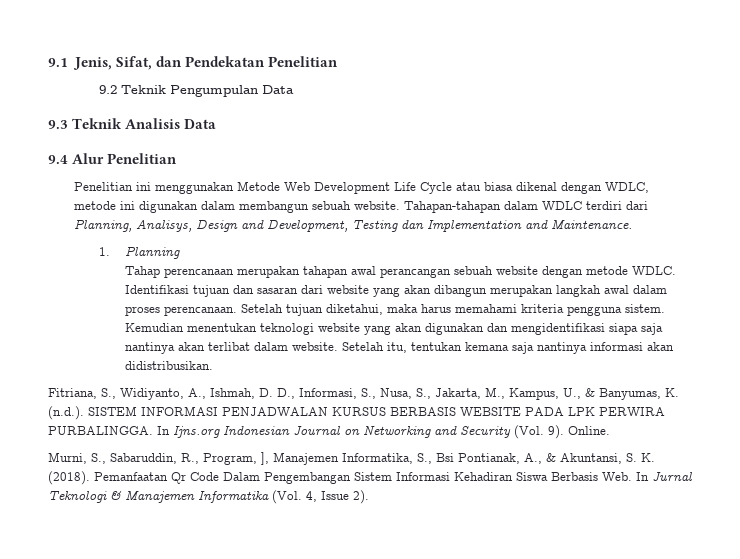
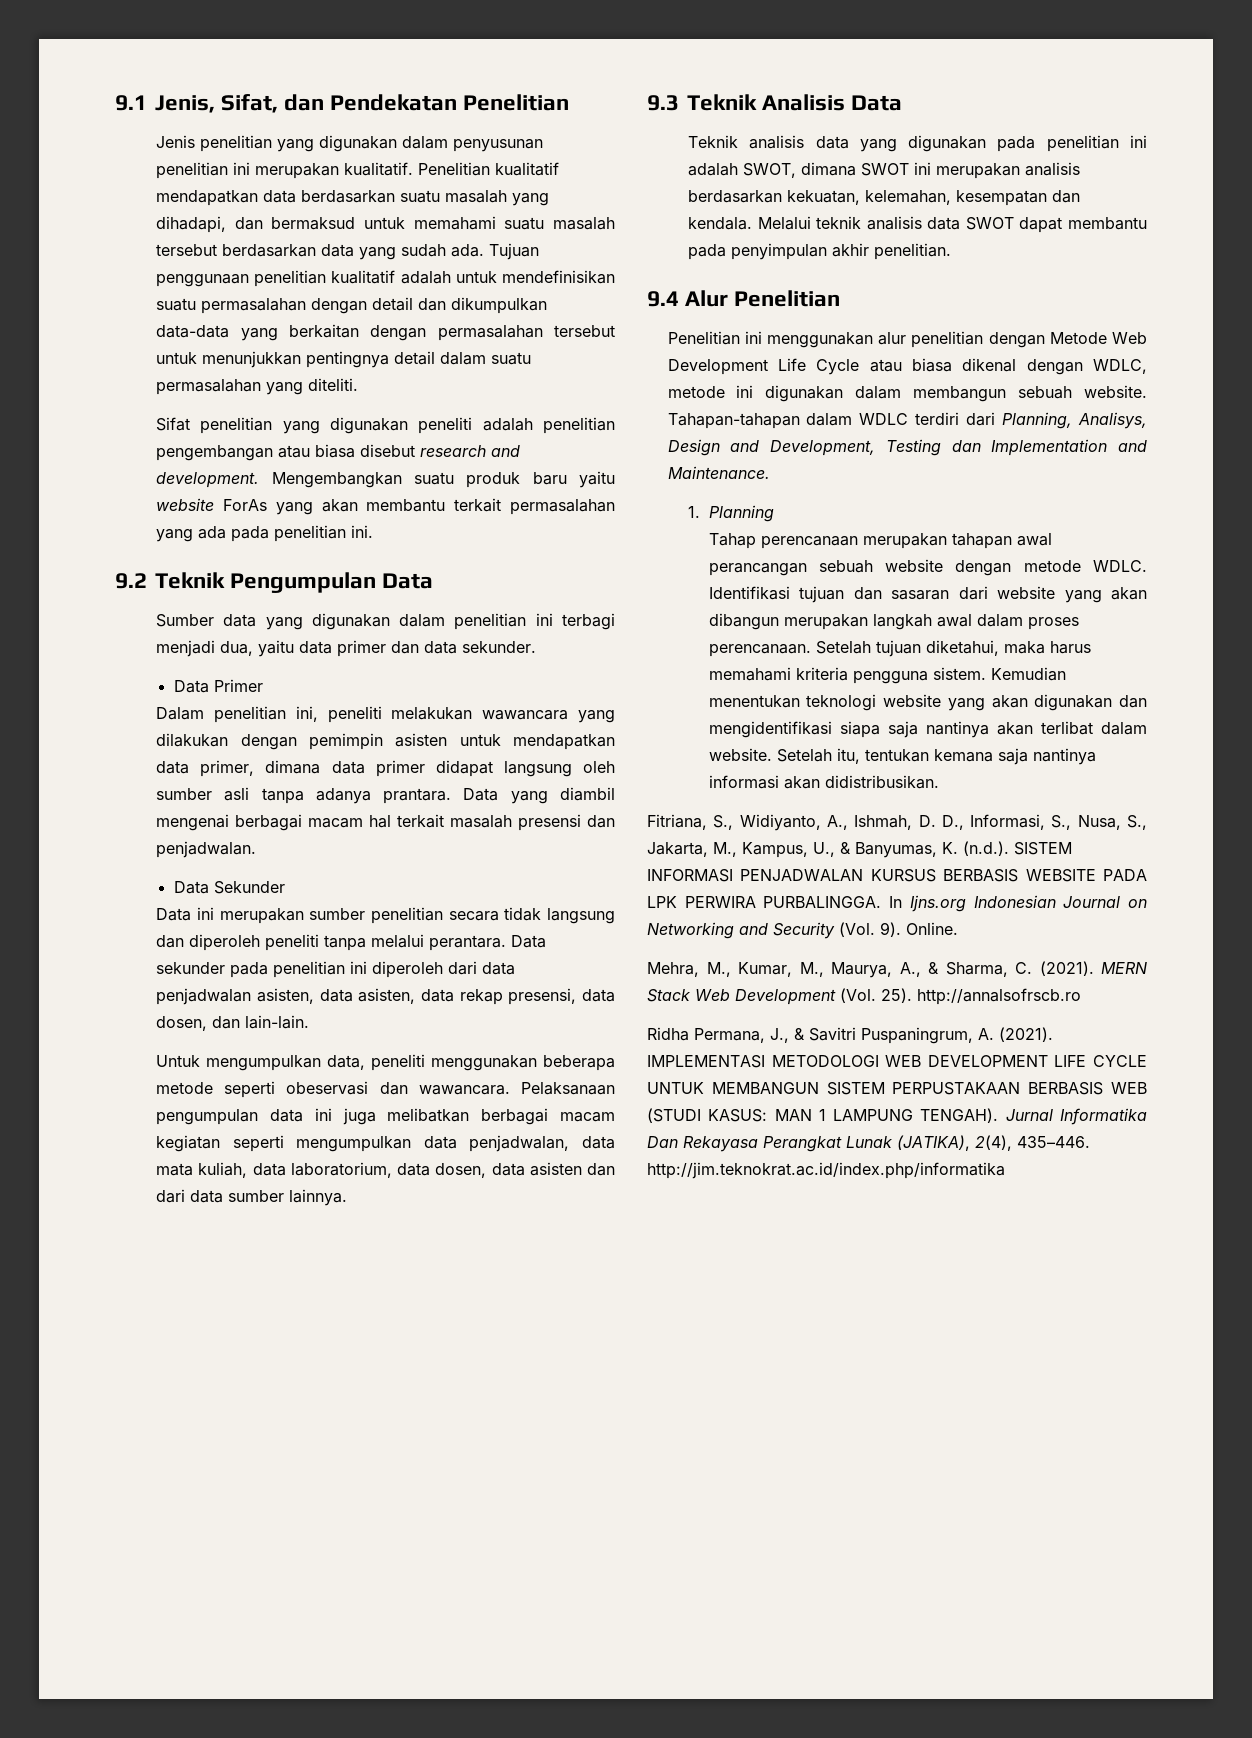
[99,85,295,97] [48,118,217,129] 9.2 Teknik Pengumpulan Data // 9.3 Teknik Analisis Data -> [156,135,544,152] [156,162,560,179] [156,190,550,206] [156,216,615,233] [156,243,540,260] [156,270,615,287] [156,297,548,314] [156,324,615,341] [156,351,532,368] [156,378,359,395] [156,417,615,434] [156,444,521,461] [156,471,616,488] [156,498,615,515] [156,525,374,542] [115,572,434,593] [156,613,615,630] [156,640,537,657] [173,679,263,693] [156,706,615,723] [156,733,615,750] [156,760,615,777] [156,787,615,804] [156,814,615,831] [156,841,257,858] [173,881,285,894] [156,907,615,924] [156,934,547,951] [156,961,516,978] [156,988,615,1005] [156,1015,310,1031] [156,1054,615,1071] [156,1081,615,1098] [156,1108,615,1125] [156,1135,615,1152] [156,1162,615,1178] [156,1189,348,1206] [647,94,903,111] [688,135,1147,152] [688,162,1081,179] [688,190,1081,206] [688,216,1147,233] [688,243,952,260] Jenis penelitian yang digunakan dalam penyusunan penelitian ini merupakan kualitatif. Penelitian kualitatif mendapatkan data berdasarkan suatu masalah yang dihadapi, dan bermaksud untuk memahami suatu masalah tersebut berdasarkan data yang sudah ada. Tujuan penggunaan penelitian kualitatif adalah untuk mendefinisikan suatu permasalahan dengan detail dan dikumpulkan data-data yang berkaitan dengan permasalahan tersebut untuk menunjukkan pentingnya detail dalam suatu permasalahan yang diteliti. // Sifat penelitian yang digunakan peneliti adalah penelitian pengembangan atau biasa disebut research and development. Mengembangkan suatu produk baru yaitu website ForAs yang akan membantu terkait permasalahan yang ada pada penelitian ini. // 9.2 Teknik Pengumpulan Data // Sumber data yang digunakan dalam penelitian ini terbagi menjadi dua, yaitu data primer dan data sekunder. // Data Primer // Dalam penelitian ini, peneliti melakukan wawancara yang dilakukan dengan pemimpin asisten untuk mendapatkan data primer, dimana data primer didapat langsung oleh sumber asli tanpa adanya prantara. Data yang diambil mengenai berbagai macam hal terkait masalah presensi dan penjadwalan. // Data Sekunder // Data ini merupakan sumber penelitian secara tidak langsung dan diperoleh peneliti tanpa melalui perantara. Data sekunder pada penelitian ini diperoleh dari data penjadwalan asisten, data asisten, data rekap presensi, data dosen, dan lain-lain. // Untuk mengumpulkan data, peneliti menggunakan beberapa metode seperti obeservasi dan wawancara. Pelaksanaan pengumpulan data ini juga melibatkan berbagai macam kegiatan seperti mengumpulkan data penjadwalan, data mata kuliah, data laboratorium, data dosen, data asisten dan dari data sumber lainnya. // 9.3 Teknik Analisis Data // Teknik analisis data yang digunakan pada penelitian ini adalah SWOT, dimana SWOT ini merupakan analisis berdasarkan kekuatan, kelemahan, kesempatan dan kendala. Melalui teknik analisis data SWOT dapat membantu pada penyimpulan akhir penelitian.
(234, 188) none -> [878,331,1045,348] alur penelitian dengan
[48,452,655,465] [48,471,693,485] [48,490,369,504] Murni, S., Sabaruddin, R., Program, ], Manajemen Informatika, S., Bsi Pontianak, A., & Akuntansi, S. K. (2018). Pemanfaatan Qr Code Dalam Pengembangan Sistem Informasi Kehadiran Siswa Berbasis Web. In Jurnal Teknologi & Manajemen Informatika (Vol. 4, Issue 2). -> [647,961,1147,978] [647,988,1081,1005] [647,1027,1053,1044] [647,1055,1147,1068] [647,1082,1147,1095] [647,1108,1147,1125] [647,1135,1090,1152] [647,1162,1005,1179] Mehra, M., Kumar, M., Maurya, A., & Sharma, C. (2021). MERN Stack Web Development (Vol. 25). http://annalsofrscb.ro // Ridha Permana, J., & Savitri Puspaningrum, A. (2021). IMPLEMENTASI METODOLOGI WEB DEVELOPMENT LIFE CYCLE UNTUK MEMBANGUN SISTEM PERPUSTAKAAN BERBASIS WEB (STUDI KASUS: MAN 1 LAMPUNG TENGAH). Jurnal Informatika Dan Rekayasa Perangkat Lunak (JATIKA), 2(4), 435–446. http://jim.teknokrat.ac.id/index.php/informatika

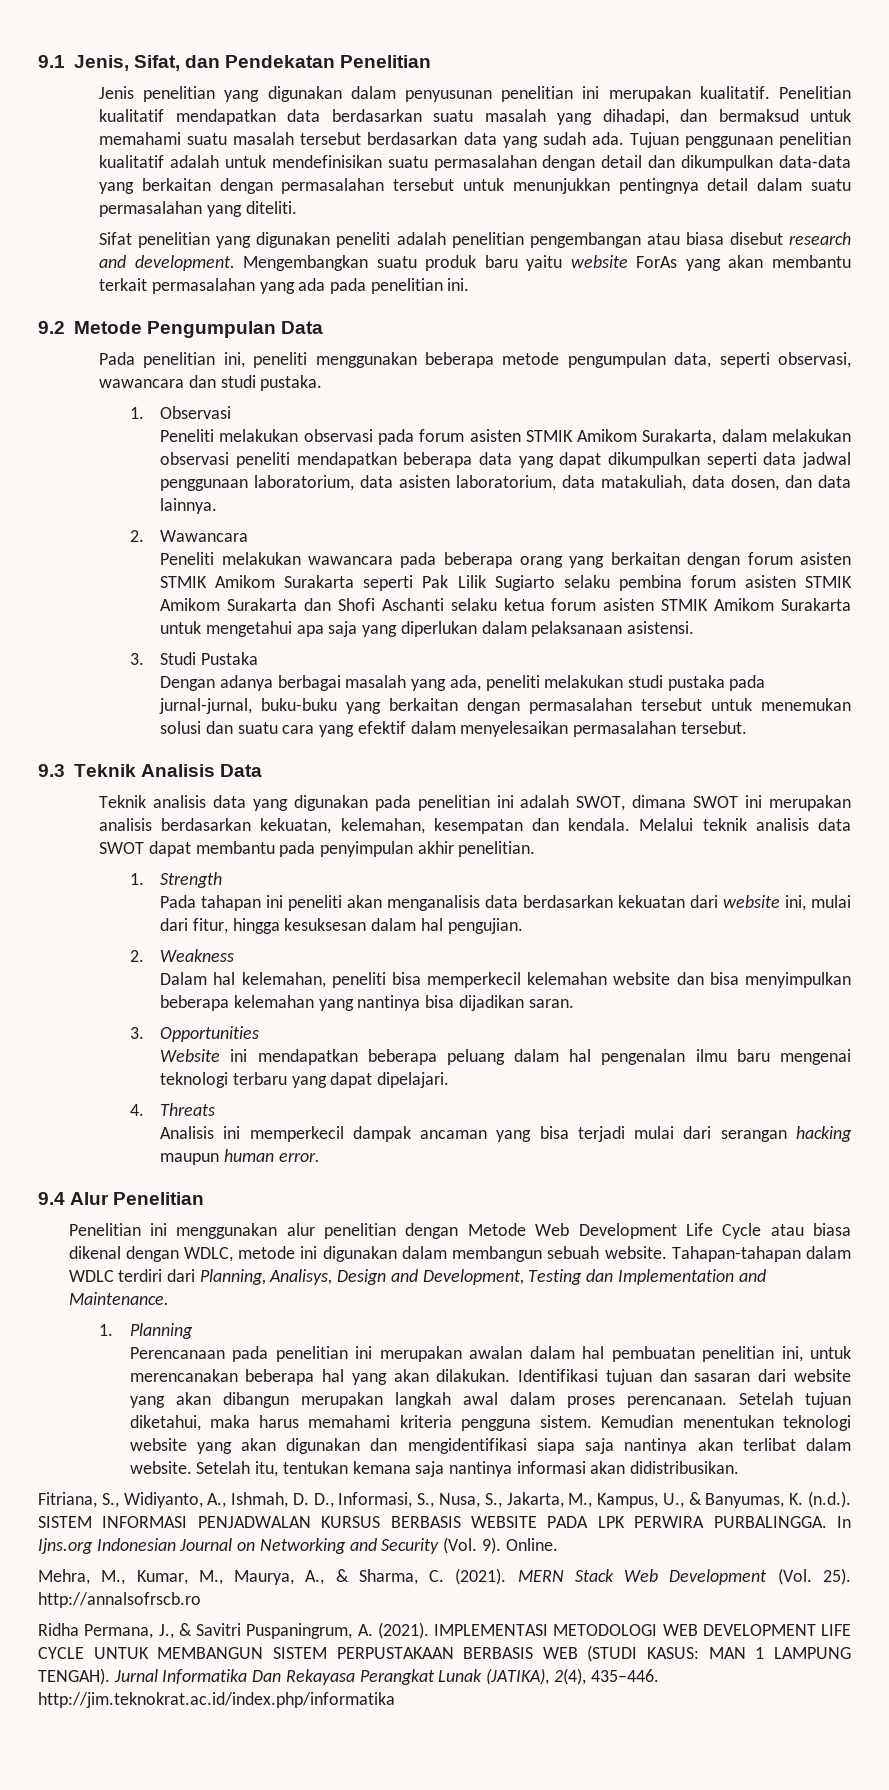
[155,572,225,589] Teknik -> [73,321,142,334] Metode
[156,613,615,630] [156,640,537,657] [173,679,263,693] [156,706,615,723] [156,733,615,750] [156,760,615,777] [156,787,615,804] [156,814,615,831] [156,841,257,858] [173,881,285,894] [156,907,615,924] [156,934,547,951] [156,961,516,978] [156,988,615,1005] [156,1015,310,1031] [156,1054,615,1071] [156,1081,615,1098] [156,1108,615,1125] [156,1135,615,1152] [156,1162,615,1178] [156,1189,348,1206] Sumber data yang digunakan dalam penelitian ini terbagi menjadi dua, yaitu data primer dan data sekunder. // Data Primer // Dalam penelitian ini, peneliti melakukan wawancara yang dilakukan dengan pemimpin asisten untuk mendapatkan data primer, dimana data primer didapat langsung oleh sumber asli tanpa adanya prantara. Data yang diambil mengenai berbagai macam hal terkait masalah presensi dan penjadwalan. // Data Sekunder // Data ini merupakan sumber penelitian secara tidak langsung dan diperoleh peneliti tanpa melalui perantara. Data sekunder pada penelitian ini diperoleh dari data penjadwalan asisten, data asisten, data rekap presensi, data dosen, dan lain-lain. // Untuk mengumpulkan data, peneliti menggunakan beberapa metode seperti obeservasi dan wawancara. Pelaksanaan pengumpulan data ini juga melibatkan berbagai macam kegiatan seperti mengumpulkan data penjadwalan, data mata kuliah, data laboratorium, data dosen, data asisten dan dari data sumber lainnya. -> [99,352,851,368] [99,375,323,391] [129,406,232,419] [160,429,852,445] [160,452,851,468] [160,475,851,491] [160,498,218,514] [129,530,249,542] [160,552,852,568] [160,575,852,591] [160,598,851,611] [160,621,694,637] [129,652,258,665] [160,675,766,691] [159,698,852,714] [160,721,747,737] Pada penelitian ini, peneliti menggunakan beberapa metode pengumpulan data, seperti observasi, wawancara dan studi pustaka. // 1. Observasi // Peneliti melakukan observasi pada forum asisten STMIK Amikom Surakarta, dalam melakukan observasi peneliti mendapatkan beberapa data yang dapat dikumpulkan seperti data jadwal penggunaan laboratorium, data asisten laboratorium, data matakuliah, data dosen, dan data lainnya. // 2. Wawancara // Peneliti melakukan wawancara pada beberapa orang yang berkaitan dengan forum asisten STMIK Amikom Surakarta seperti Pak Lilik Sugiarto selaku pembina forum asisten STMIK Amikom Surakarta dan Shofi Aschanti selaku ketua forum asisten STMIK Amikom Surakarta untuk mengetahui apa saja yang diperlukan dalam pelaksanaan asistensi. // 3. Studi Pustaka // Dengan adanya berbagai masalah yang ada, peneliti melakukan studi pustaka pada jurnal-jurnal, buku-buku yang berkaitan dengan permasalahan tersebut untuk menemukan solusi dan suatu cara yang efektif dalam menyelesaikan permasalahan tersebut.
(952, 251) none -> [129,872,223,888] [160,895,851,911] [160,918,523,934] [129,949,235,962] [160,972,851,988] [160,995,574,1011] [129,1026,260,1042] [160,1049,851,1065] [160,1072,450,1088] [129,1103,216,1116] [160,1126,853,1142] [160,1149,320,1165] // 1. Strength // Pada tahapan ini peneliti akan menganalisis data berdasarkan kekuatan dari website ini, mulai dari fitur, hingga kesuksesan dalam hal pengujian. // 2. Weakness // Dalam hal kelemahan, peneliti bisa memperkecil kelemahan website dan bisa menyimpulkan beberapa kelemahan yang nantinya bisa dijadikan saran. // 3. Opportunities // Website ini mendapatkan beberapa peluang dalam hal pengenalan ilmu baru mengenai teknologi terbaru yang dapat dipelajari. // 4. Threats // Analisis ini memperkecil dampak ancaman yang bisa terjadi mulai dari serangan hacking maupun human error.
[708,533,1052,549] [708,559,1147,576] Tahap perencanaan merupakan tahapan awal perancangan sebuah website dengan metode WDLC. -> [129,1346,852,1362] [129,1369,511,1385] Perencanaan pada penelitian ini merupakan awalan dalam hal pembuatan penelitian ini, untuk merencanakan beberapa hal yang akan dilakukan.

